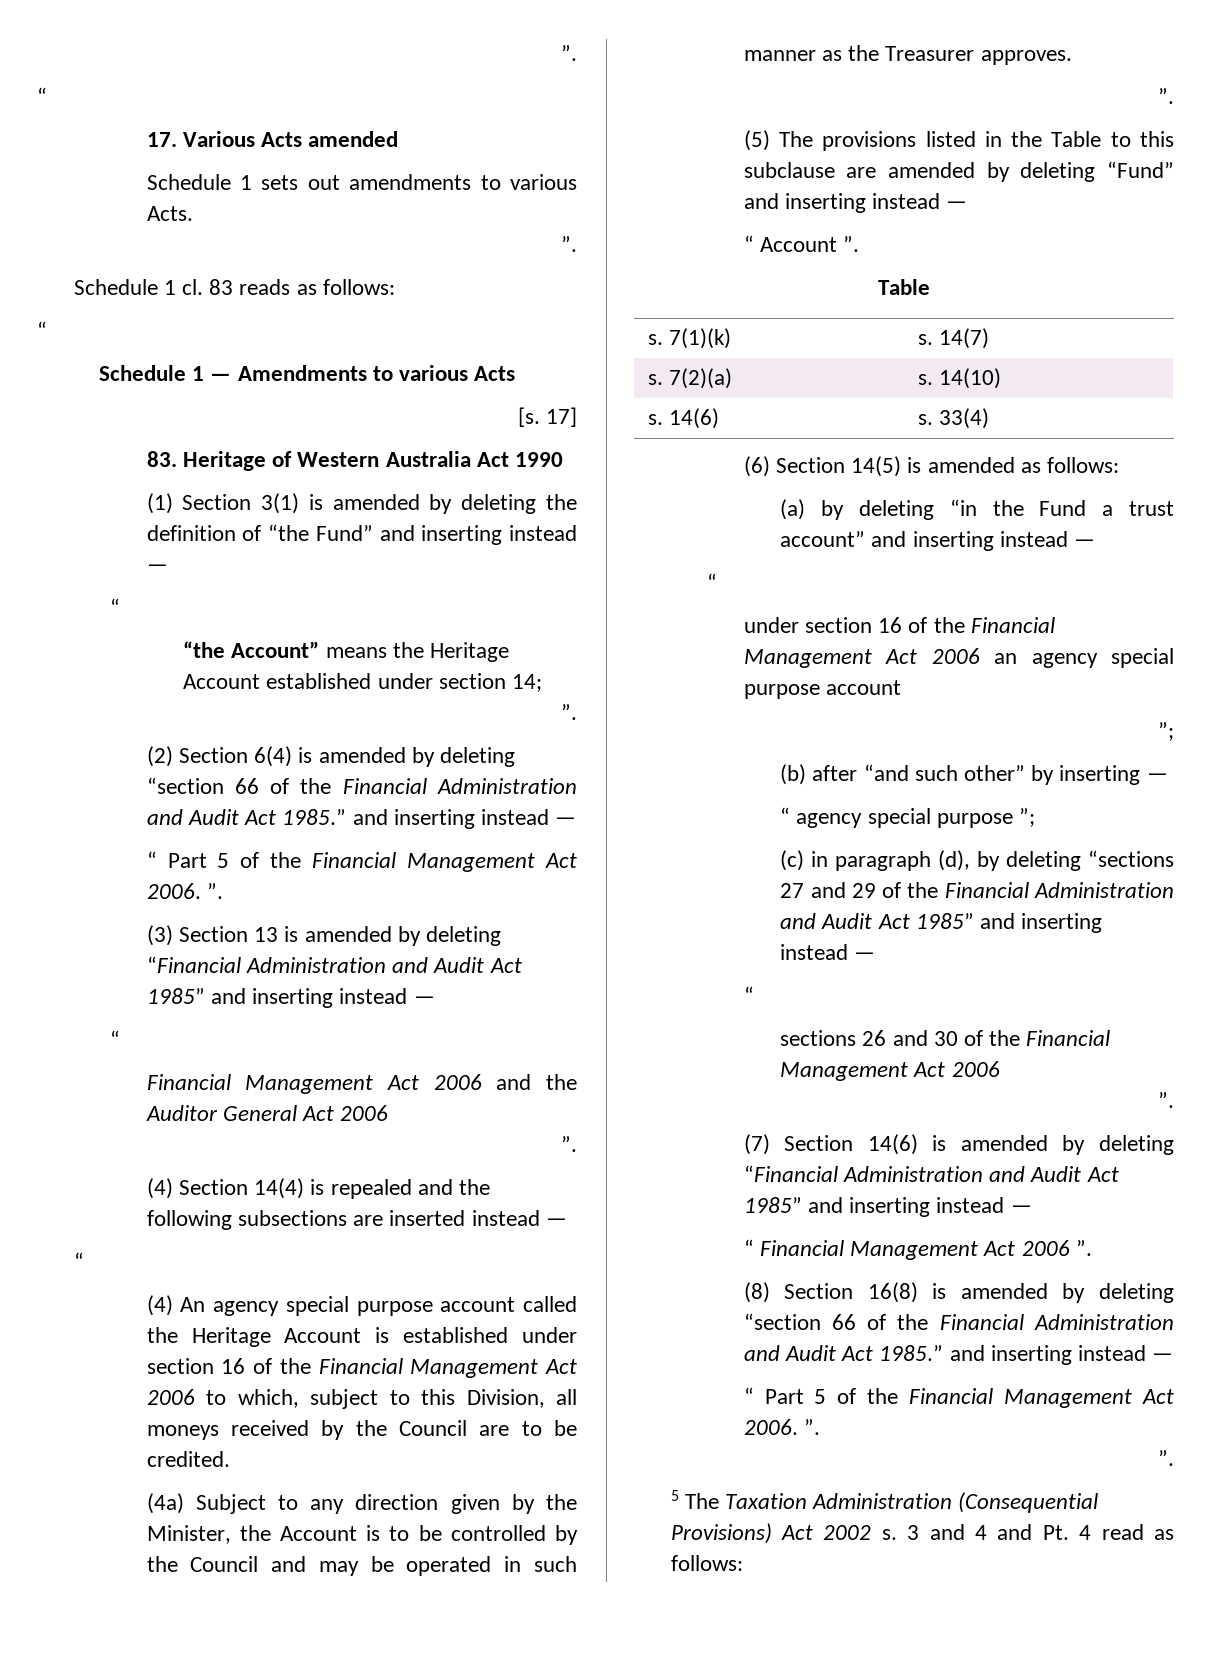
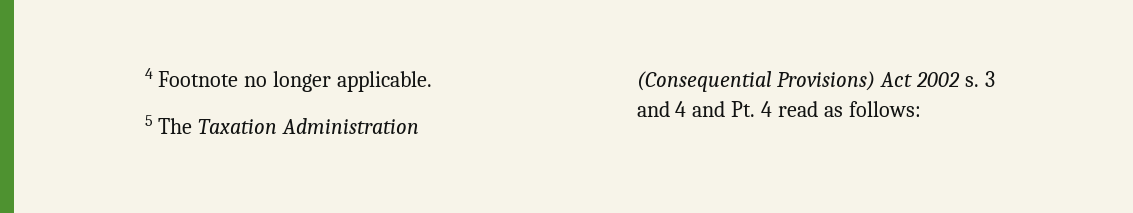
[561,45,577,61] [37,87,47,104] [146,131,399,147] [146,174,577,190] [146,206,193,221] [561,236,577,252] [73,279,395,295] [37,321,47,338] [98,365,516,381] [517,407,577,427] [146,451,563,471] [146,493,577,514] [146,524,577,545] [146,564,168,572] [110,598,121,615] [183,641,510,662] [183,673,543,692] [561,704,577,720] [146,746,515,767] [146,777,577,794] [146,809,577,829] [146,851,577,872] [146,883,223,899] [146,925,501,946] [146,956,522,973] [146,988,435,1008] [110,1030,121,1047] [146,1074,577,1094] [145,1105,389,1121] [561,1136,577,1152] [146,1178,490,1199] [146,1210,567,1230] [73,1252,84,1269] [146,1295,577,1316] [146,1327,577,1347] [146,1358,577,1378] [146,1389,577,1409] [146,1420,577,1440] [146,1451,230,1467] [146,1493,577,1514] [146,1525,578,1545] [146,1556,577,1576] [743,45,1072,65] [1158,88,1174,104] [743,130,1174,151] [743,161,1174,182] [743,193,968,213] [743,235,860,252] [878,279,930,295] [648,328,732,349] [918,328,990,349] [648,368,733,389] [918,368,1002,389] [648,408,720,429] [918,408,990,429] [743,456,1119,477] [780,499,1174,520] [780,531,1096,551] [707,573,718,590] [743,617,1055,633] [743,648,1174,668] [743,680,901,699] [1158,722,1174,741] [780,764,1168,785] [780,807,1036,828] [780,850,1174,871] [780,882,1174,898] [780,913,1103,933] [780,944,876,960] [743,986,754,1003] [780,1030,1111,1046] [780,1061,1000,1081] [1158,1092,1174,1108] [743,1134,1174,1155] [743,1165,1119,1182] [743,1197,1032,1217] [743,1239,1092,1260] [743,1282,1174,1303] [743,1313,1174,1330] [743,1345,1174,1365] [743,1387,1174,1408] [743,1419,820,1435] [1158,1450,1174,1466] ”. // “ // 17. Various Acts amended // Schedule 1 sets out amendments to various Acts. // ”. // Schedule 1 cl. 83 reads as follows: // “ // Schedule 1 — Amendments to various Acts // [s. 17] // 83. Heritage of Western Australia Act 1990 // (1) Section 3(1) is amended by deleting the definition of “the Fund” and inserting instead — // “ // “the Account” means the Heritage Account established under section 14; // ”. // (2) Section 6(4) is amended by deleting “section 66 of the Financial Administration and Audit Act 1985.” and inserting instead — // “ Part 5 of the Financial Management Act 2006. ”. // (3) Section 13 is amended by deleting “Financial Administration and Audit Act 1985” and inserting instead — // “ // Financial Management Act 2006 and the Auditor General Act 2006 // ”. // (4) Section 14(4) is repealed and the following subsections are inserted instead — // “ // (4) An agency special purpose account called the Heritage Account is established under section 16 of the Financial Management Act 2006 to which, subject to this Division, all moneys received by the Council are to be credited. // (4a) Subject to any direction given by the Minister, the Account is to be controlled by the Council and may be operated in such manner as the Treasurer approves. // ”. // (5) The provisions listed in the Table to this subclause are amended by deleting “Fund” and inserting instead — // “ Account ”. // Table // s. 7(1)(k) | s. 14(7) // s. 7(2)(a) | s. 14(10) // s. 14(6) | s. 33(4) // (6) Section 14(5) is amended as follows: // (a) by deleting “in the Fund a trust account” and inserting instead — // “ // under section 16 of the Financial Management Act 2006 an agency special purpose account // ”; // (b) after “and such other” by inserting — // “ agency special purpose ”; // (c) in paragraph (d), by deleting “sections 27 and 29 of the Financial Administration and Audit Act 1985” and inserting instead — // “ // sections 26 and 30 of the Financial Management Act 2006 // ”. // (7) Section 14(6) is amended by deleting “Financial Administration and Audit Act 1985” and inserting instead — // “ Financial Management Act 2006 ”. // (8) Section 16(8) is amended by deleting “section 66 of the Financial Administration and Audit Act 1985.” and inserting instead — // “ Part 5 of the Financial Management Act 2006. ”. // ”. -> [144,68,433,92] 4 Footnote no longer applicable.

